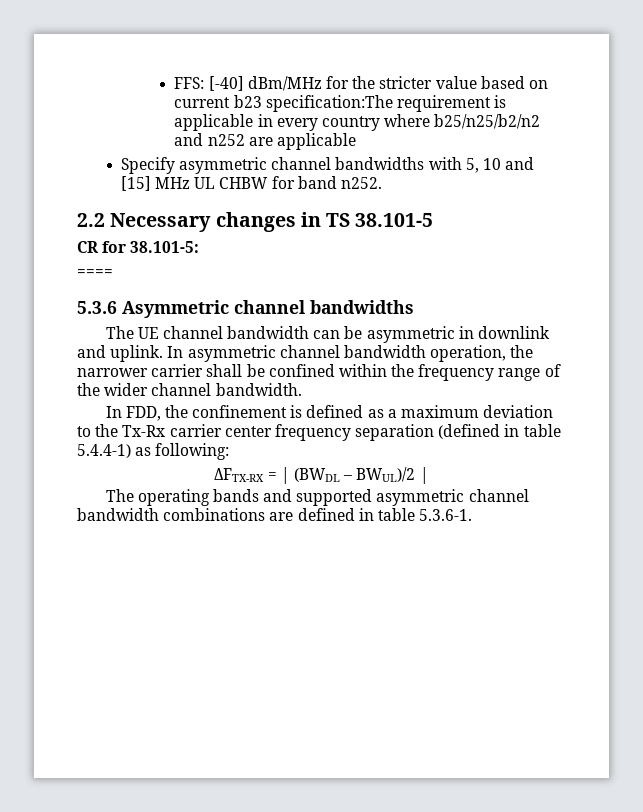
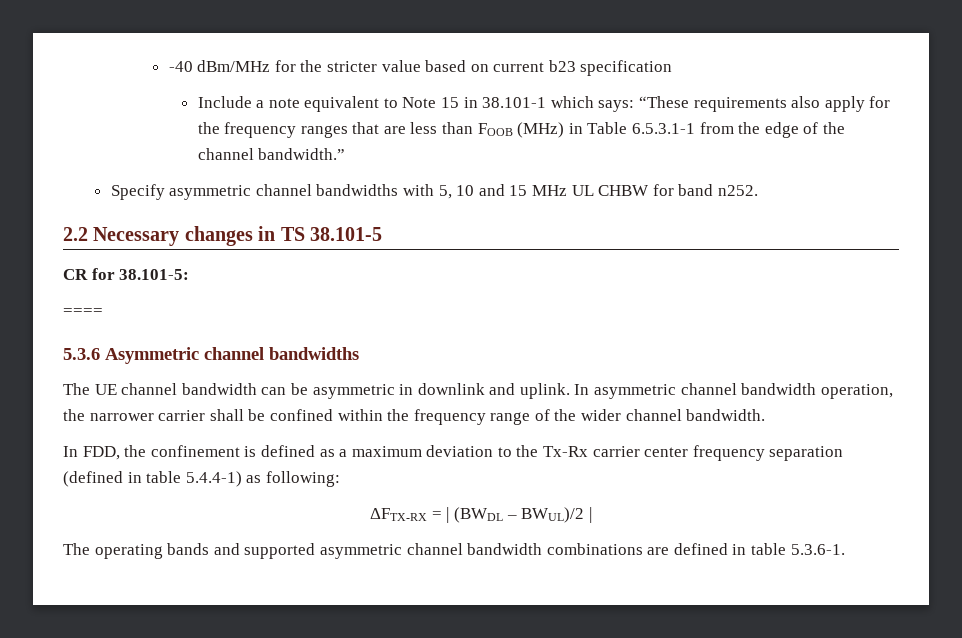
[174,76,244,91] FFS: [-40] -> [168,61,193,72] -40
[265,95,507,112] [174,114,541,131] [174,133,356,150] specification:The requirement is applicable in every country where b25/n25/b2/n2 and n252 are applicable -> [580,60,673,76] [197,96,891,112] [197,122,845,138] [197,148,346,160] specification // Include a note equivalent to Note 15 in 38.101-1 which says: “These requirements also apply for the frequency ranges that are less than FOOB (MHz) in Table 6.5.3.1-1 from the edge of the channel bandwidth.”
[120,176,151,191] [15] -> [509,185,528,196] 15

